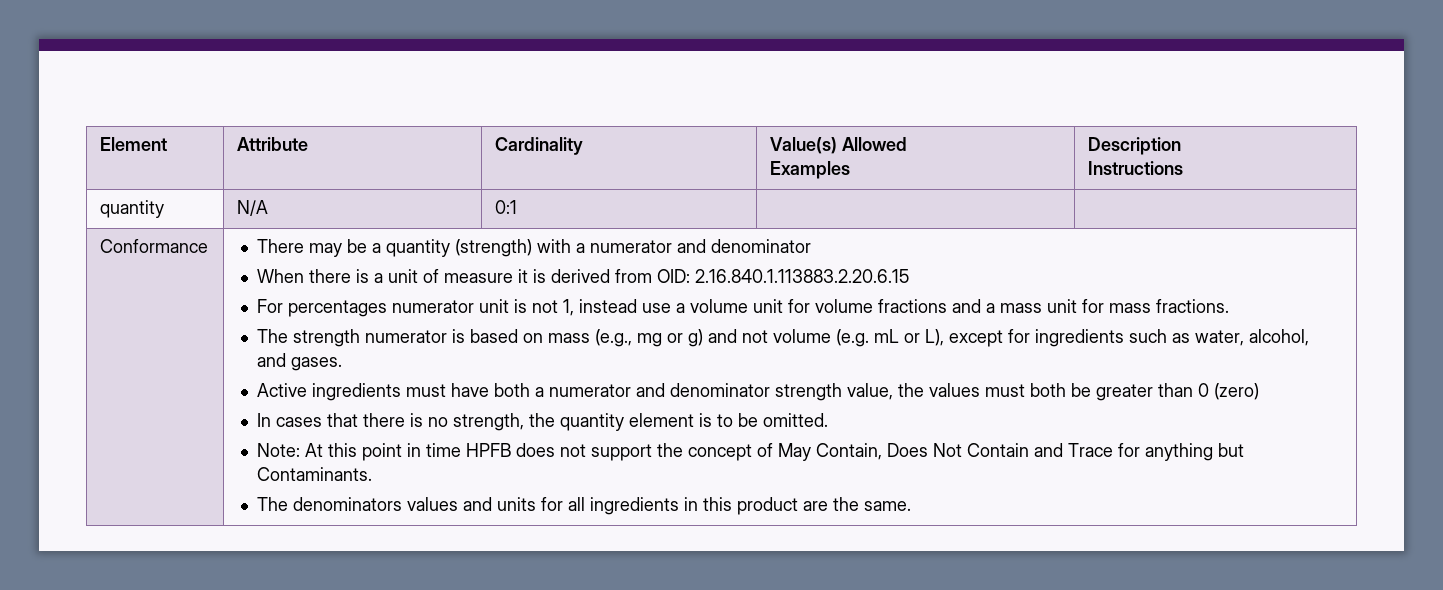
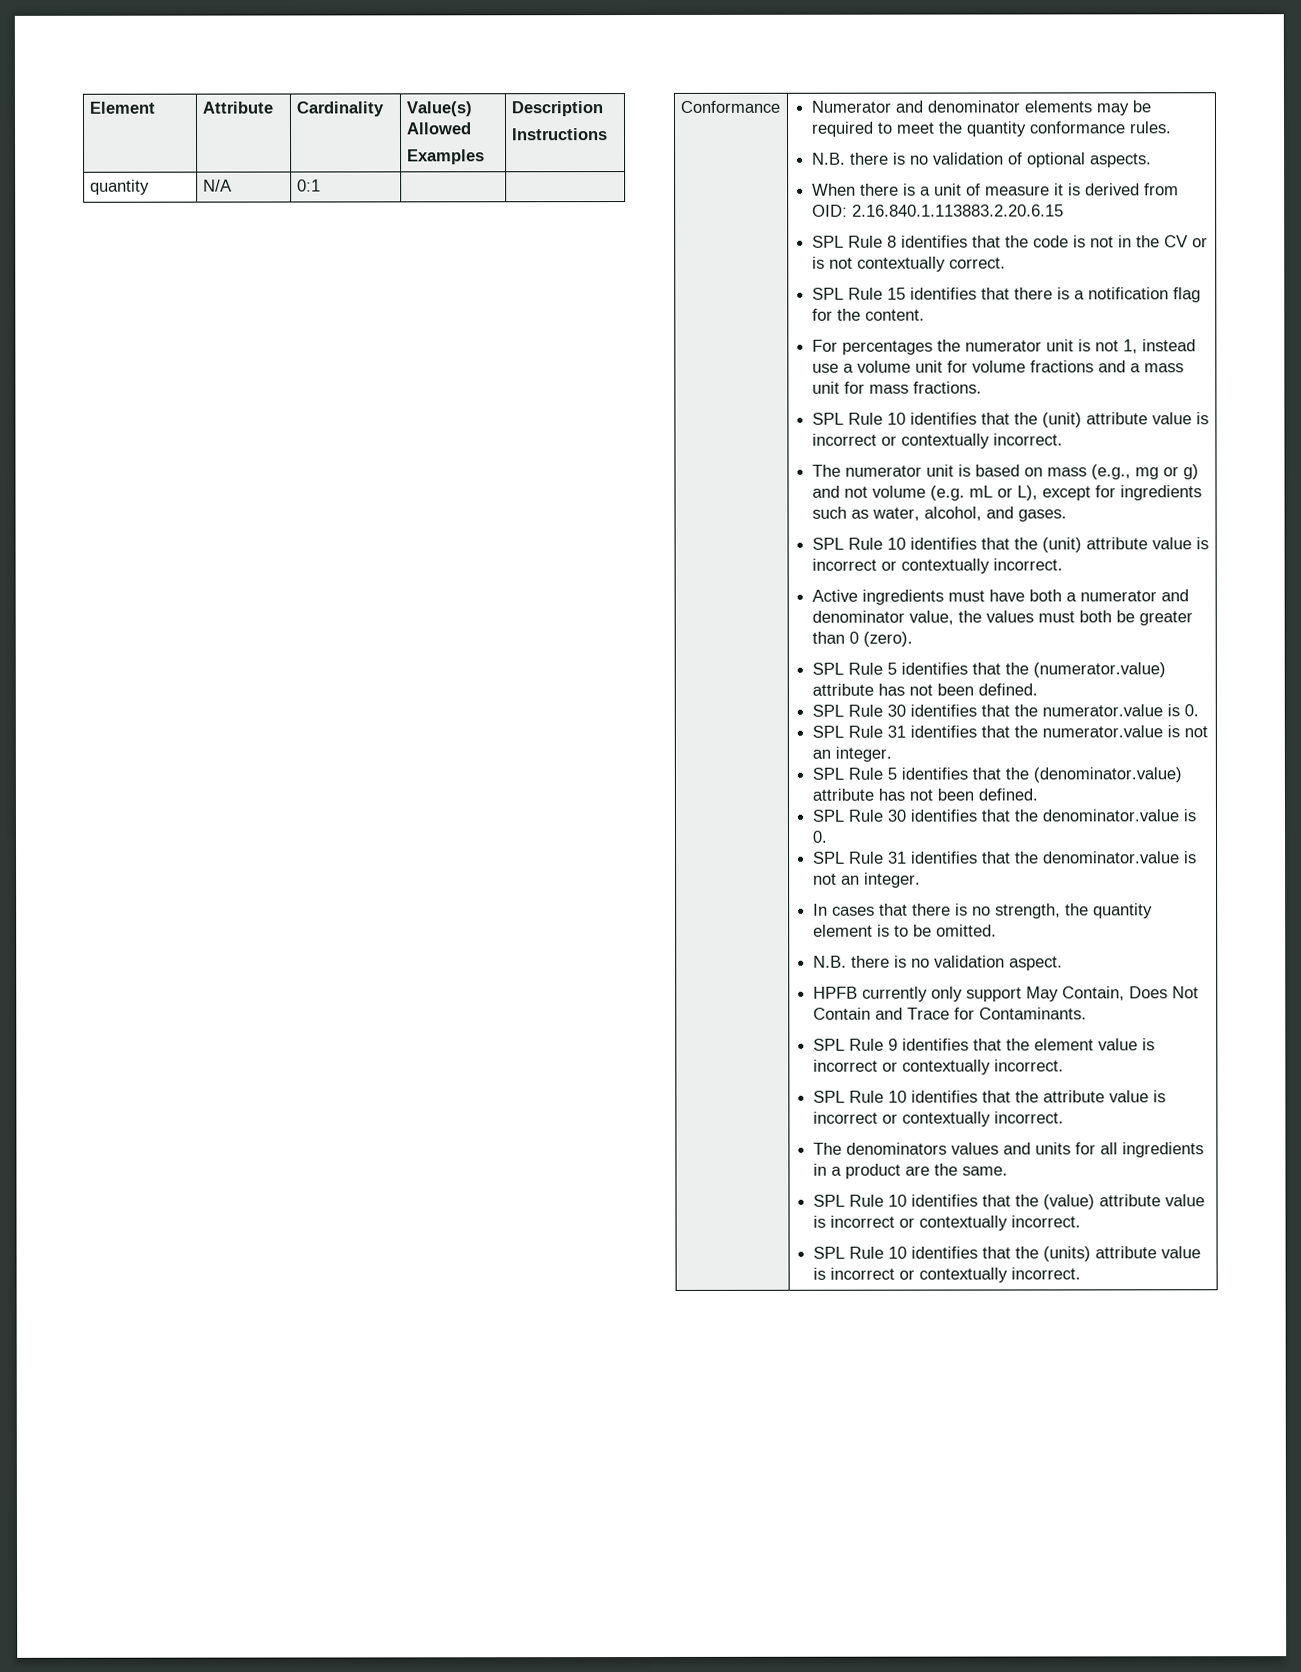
[257,239,812,257] There may be a quantity (strength) with a numerator and denominator -> [811,100,1152,116] [812,121,1173,137] [812,152,1153,168] Numerator and denominator elements may be required to meet the quantity conformance rules. // N.B. there is no validation of optional aspects.
(910, 276) none -> [812,235,1209,248] [812,256,1007,272] [812,287,1202,303] [812,308,926,321] // SPL Rule 8 identifies that the code is not in the CV or is not contextually correct. // SPL Rule 15 identifies that there is a notification flag for the content.
(388, 308) none -> [937,339,962,352] the
[257,329,448,347] // The strength numerator -> [812,412,1210,428] [812,433,1064,449] [812,464,955,477] // SPL Rule 10 identifies that the (unit) attribute value is incorrect or contextually incorrect. // The numerator unit
(343, 364) none -> [812,537,1210,553] [812,558,1064,574] // SPL Rule 10 identifies that the (unit) attribute value is incorrect or contextually incorrect.
[775,383,843,401] strength -> (906, 616) none
[1214,383,1260,400] (zero) -> [863,631,914,647] [812,662,1167,678] [812,683,1039,696] [812,704,1200,717] [812,725,1209,738] [812,746,893,762] [812,767,1183,783] [812,788,1039,801] [812,809,1197,822] [812,830,829,843] [813,851,1198,864] [813,872,922,888] (zero). // SPL Rule 5 identifies that the (numerator.value) attribute has not been defined. // SPL Rule 30 identifies that the numerator.value is 0. // SPL Rule 31 identifies that the numerator.value is not an integer. // SPL Rule 5 identifies that the (denominator.value) attribute has not been defined. // SPL Rule 30 identifies that the denominator.value is 0. // SPL Rule 31 identifies that the denominator.value is not an integer.
[257,443,774,461] Note: At this point in time HPFB does not support the concept of -> [813,955,1064,971] [813,986,1023,1002] N.B. there is no validation aspect. // HPFB currently only support
[1145,443,1245,461] anything but -> (976, 1013) none
(373, 474) none -> [813,1038,1156,1051] [813,1059,1065,1075] [813,1090,1167,1103] [813,1111,1065,1127] // SPL Rule 9 identifies that the element value is incorrect or contextually incorrect. // SPL Rule 10 identifies that the attribute value is incorrect or contextually incorrect.
[703,497,733,511] this -> [831,1166,843,1176] a
(912, 506) none -> [813,1194,1206,1210] [813,1215,1082,1231] [813,1246,1202,1262] [813,1267,1082,1283] // SPL Rule 10 identifies that the (value) attribute value is incorrect or contextually incorrect. // SPL Rule 10 identifies that the (units) attribute value is incorrect or contextually incorrect.

